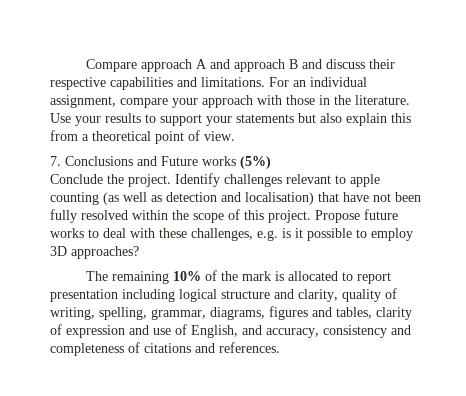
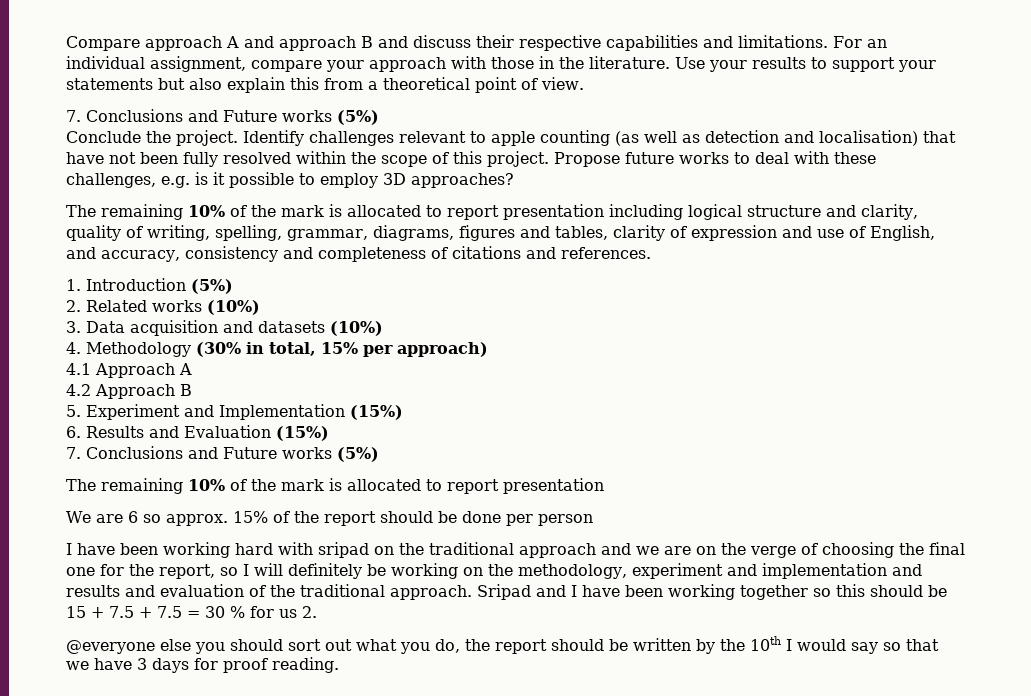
(280, 347) none -> [66,278,233,294] [66,300,260,315] [66,320,383,336] [66,342,488,357] [66,363,192,378] [66,384,192,399] [66,404,403,420] [66,425,329,441] [66,446,379,462] [66,478,604,494] [66,511,593,526] [66,542,965,558] [66,563,922,579] [66,584,947,600] [66,606,317,618] [66,636,939,654] [66,657,339,673] // 1. Introduction (5%) // 2. Related works (10%) // 3. Data acquisition and datasets (10%) // 4. Methodology (30% in total, 15% per approach) // 4.1 Approach A // 4.2 Approach B // 5. Experiment and Implementation (15%) // 6. Results and Evaluation (15%) // 7. Conclusions and Future works (5%) // The remaining 10% of the mark is allocated to report presentation // We are 6 so approx. 15% of the report should be done per person // I have been working hard with sripad on the traditional approach and we are on the verge of choosing the final one for the report, so I will definitely be working on the methodology, experiment and implementation and results and evaluation of the traditional approach. Sripad and I have been working together so this should be 15 + 7.5 + 7.5 = 30 % for us 2. // @everyone else you should sort out what you do, the report should be written by the 10th I would say so that we have 3 days for proof reading.

